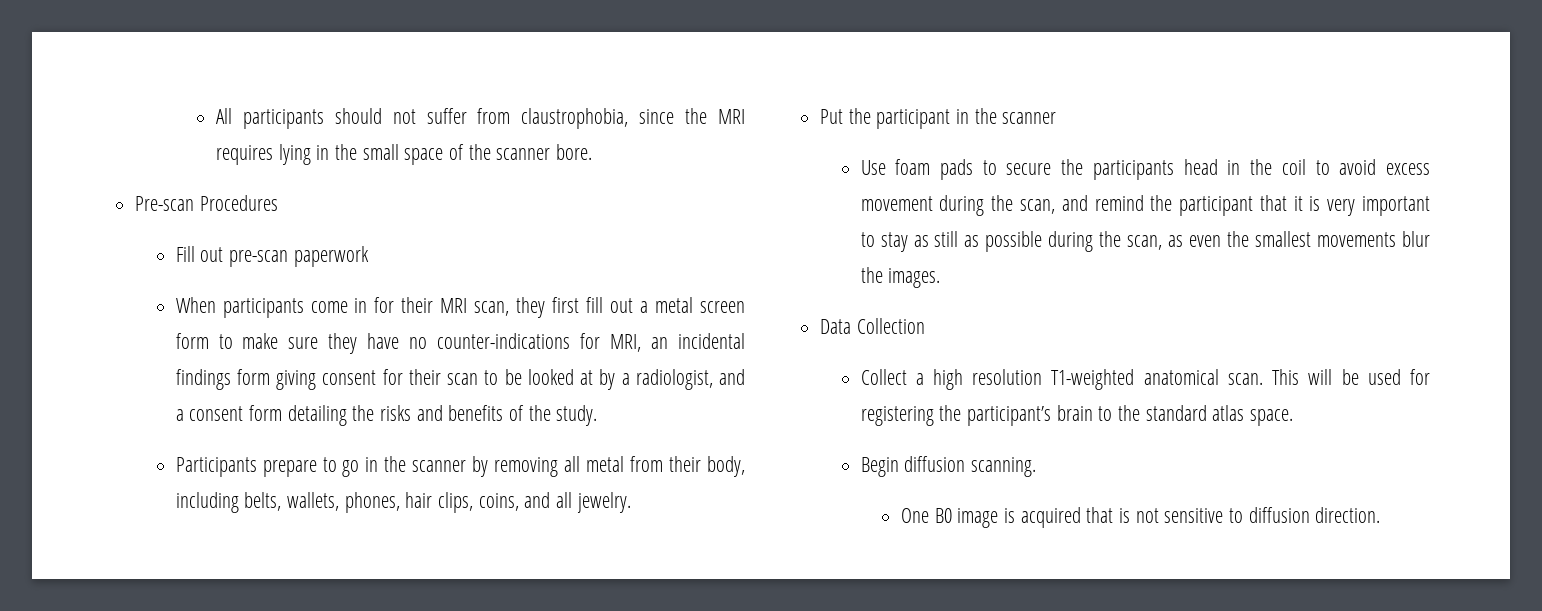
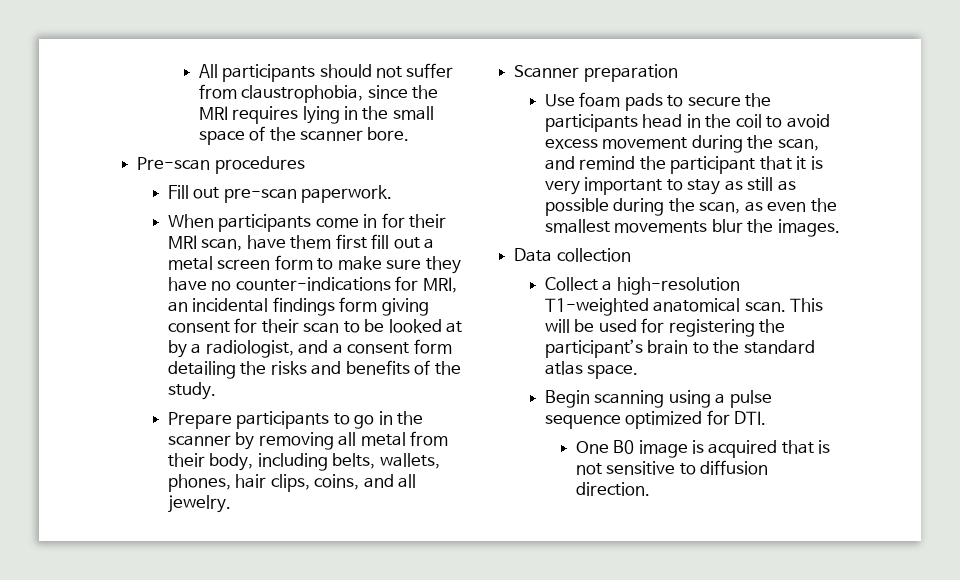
[199,195,278,211] Procedures -> [214,156,305,174] procedures
[293,246,369,267] paperwork -> [301,185,393,203] paperwork.
[516,297,546,318] they -> [246,235,332,249] have them
[175,457,317,477] Participants prepare -> [167,411,330,429] Prepare participants
[820,108,1057,129] Put the participant in the scanner -> [514,64,678,82] Scanner preparation
[856,318,925,334] Collection -> [556,248,631,262] collection
[933,369,1043,390] high resolution -> [616,277,740,295] high-resolution
[904,456,1036,477] diffusion scanning. -> [594,390,772,408] [544,410,767,429] scanning using a pulse sequence optimized for DTI.

